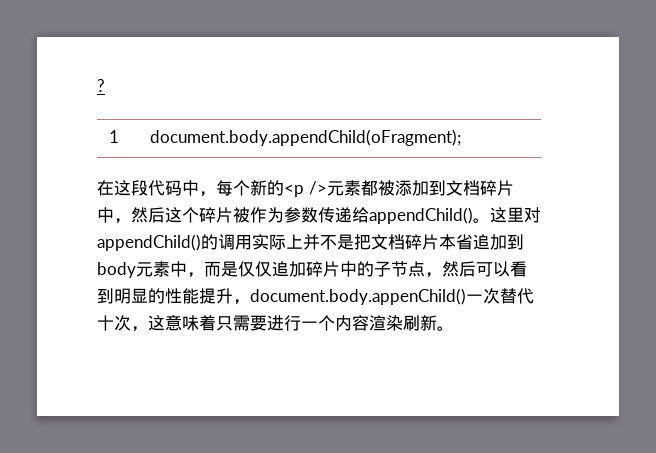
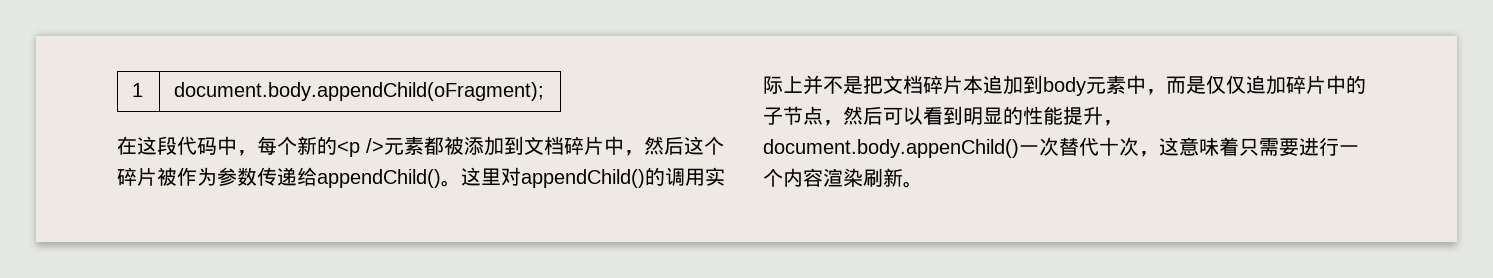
[97,79,105,92] ? // -> (132, 90) none
[456,234,473,250] 省 -> (983, 84) none

